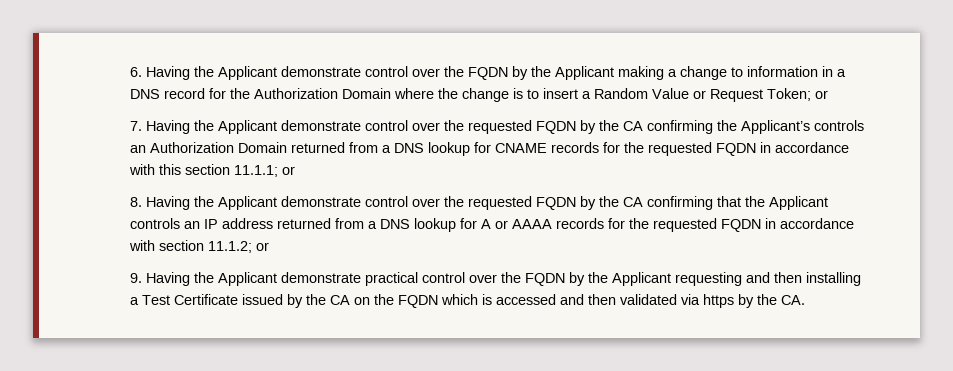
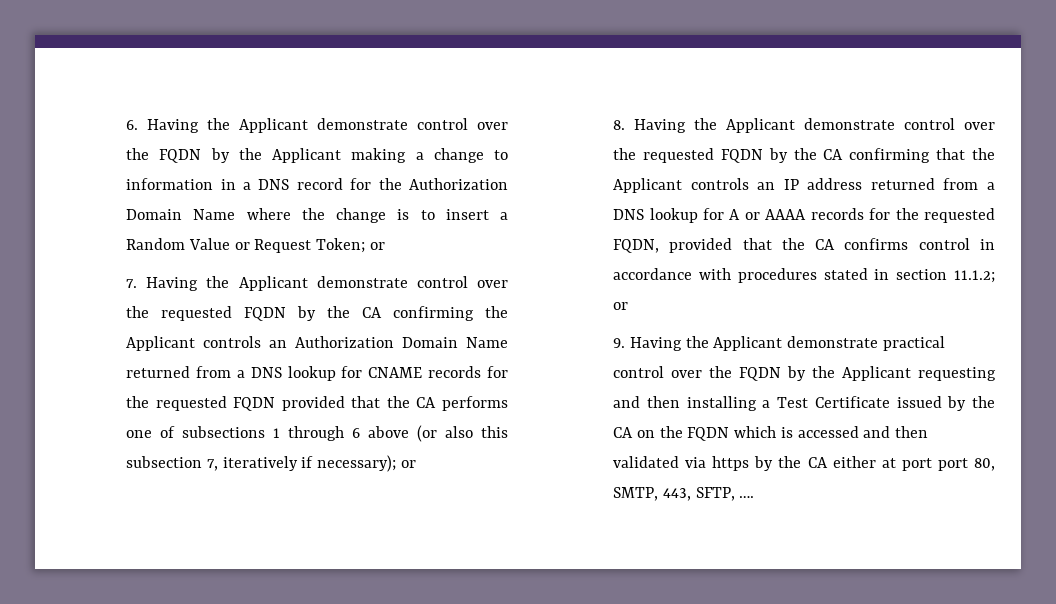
(392, 93) none -> [193,209,236,220] Name
[741,120,811,134] Applicant’s -> [126,336,196,351] Applicant
(288, 147) none -> [466,337,508,348] Name
[760,142,850,153] [129,164,279,177] in accordance with this section 11.1.1; -> [281,396,509,411] [126,425,509,442] [126,455,397,472] provided that the CA performs one of subsections 1 through 6 above (or also this subsection 7, iteratively if necessary);
[721,218,855,232] [129,240,156,251] FQDN in accordance with -> [613,238,995,253] [613,268,890,283] FQDN, provided that the CA confirms control in accordance with procedures stated in
[781,295,806,305] CA. -> [807,456,995,471] [613,487,755,501] CA either at port port 80, SMTP, 443, SFTP, ….

